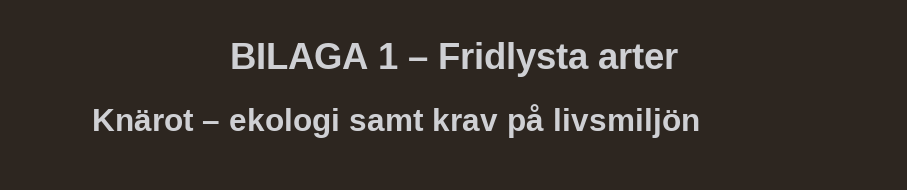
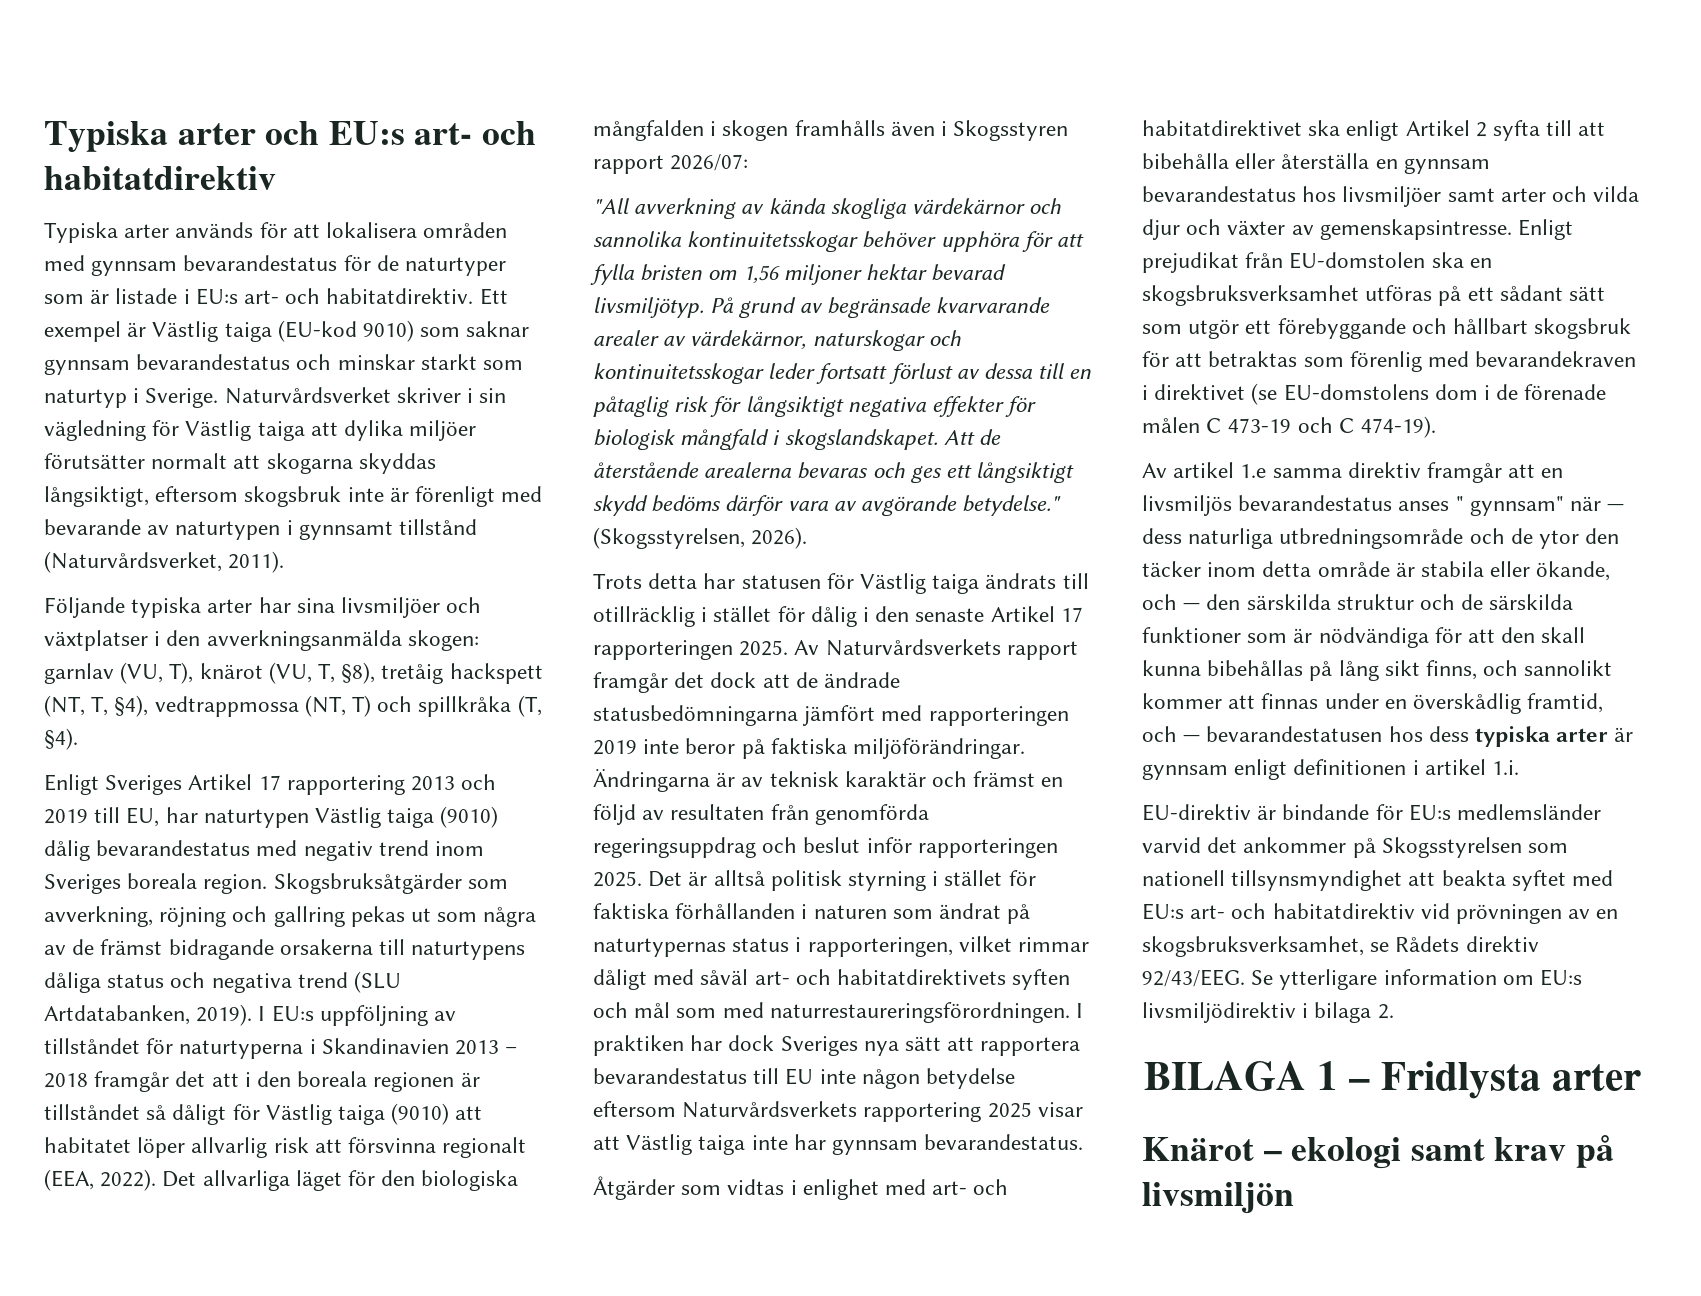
(229, 56) none -> [44,121,536,153] [44,166,276,190] [44,222,508,243] [44,255,507,276] [44,288,508,305] [44,320,530,342] [44,354,524,375] [44,387,507,408] [44,420,477,441] [44,453,436,474] [44,486,543,507] [44,519,478,540] [44,551,285,573] [44,597,482,618] [44,630,479,651] [44,662,543,684] [44,695,542,717] [44,728,78,750] [44,774,497,795] [44,806,499,828] [44,840,485,861] [44,873,508,894] [44,906,537,927] [44,939,526,960] [44,971,402,993] [44,1004,457,1026] [44,1038,518,1059] [44,1071,480,1092] [44,1103,483,1125] [44,1137,527,1158] [44,1169,519,1191] [593,120,1069,141] [593,154,749,174] [593,198,1062,219] [593,231,1085,252] [590,264,1007,285] [593,297,1051,318] [593,330,961,351] [593,363,1092,384] [593,396,1037,417] [593,429,1002,450] [593,462,1075,483] [593,495,1062,516] [593,527,808,549] [593,573,1089,594] [593,606,1083,627] [593,639,1078,660] [593,672,901,693] [593,705,1069,726] [593,738,1026,759] [593,769,1064,792] [593,804,929,825] [593,837,1058,858] [593,870,1036,891] [593,903,1031,924] [593,936,1090,957] [593,969,1071,990] [593,1002,1084,1023] [593,1035,1081,1056] [593,1068,1016,1089] [593,1101,1083,1122] [593,1134,1084,1155] [593,1176,1009,1200] [1142,120,1606,141] [1142,153,1490,174] [1142,186,1640,207] [1142,219,1574,240] [1142,252,1492,273] [1142,285,1606,306] [1142,318,1632,339] [1142,351,1637,372] [1142,383,1607,405] [1142,416,1437,438] [1142,462,1564,483] [1142,495,1625,516] [1142,528,1620,549] [1142,561,1611,581] [1142,594,1574,610] [1142,627,1586,648] [1142,660,1613,681] [1142,693,1604,714] [1142,726,1634,747] [1142,759,1520,780] [1142,804,1602,821] [1142,837,1569,858] [1142,870,1614,891] [1142,903,1619,924] [1142,936,1539,957] [1142,969,1583,990] [1142,1002,1394,1023] Typiska arter och EU:s art- och habitatdirektiv // Typiska arter används för att lokalisera områden med gynnsam bevarandestatus för de naturtyper som är listade i EU:s art- och habitatdirektiv. Ett exempel är Västlig taiga (EU-kod 9010) som saknar gynnsam bevarandestatus och minskar starkt som naturtyp i Sverige. Naturvårdsverket skriver i sin vägledning för Västlig taiga att dylika miljöer förutsätter normalt att skogarna skyddas långsiktigt, eftersom skogsbruk inte är förenligt med bevarande av naturtypen i gynnsamt tillstånd (Naturvårdsverket, 2011). // Följande typiska arter har sina livsmiljöer och växtplatser i den avverkningsanmälda skogen: garnlav (VU, T), knärot (VU, T, §8), tretåig hackspett (NT, T, §4), vedtrappmossa (NT, T) och spillkråka (T, §4). // Enligt Sveriges Artikel 17 rapportering 2013 och 2019 till EU, har naturtypen Västlig taiga (9010) dålig bevarandestatus med negativ trend inom Sveriges boreala region. Skogsbruksåtgärder som avverkning, röjning och gallring pekas ut som några av de främst bidragande orsakerna till naturtypens dåliga status och negativa trend (SLU Artdatabanken, 2019). I EU:s uppföljning av tillståndet för naturtyperna i Skandinavien 2013 – 2018 framgår det att i den boreala regionen är tillståndet så dåligt för Västlig taiga (9010) att habitatet löper allvarlig risk att försvinna regionalt (EEA, 2022). Det allvarliga läget för den biologiska mångfalden i skogen framhålls även i Skogsstyren rapport 2026/07: // "All avverkning av kända skogliga värdekärnor och sannolika kontinuitetsskogar behöver upphöra för att fylla bristen om 1,56 miljoner hektar bevarad livsmiljötyp. På grund av begränsade kvarvarande arealer av värdekärnor, naturskogar och kontinuitetsskogar leder fortsatt förlust av dessa till en påtaglig risk för långsiktigt negativa effekter för biologisk mångfald i skogslandskapet. Att de återstående arealerna bevaras och ges ett långsiktigt skydd bedöms därför vara av avgörande betydelse." (Skogsstyrelsen, 2026). // Trots detta har statusen för Västlig taiga ändrats till otillräcklig i stället för dålig i den senaste Artikel 17 rapporteringen 2025. Av Naturvårdsverkets rapport framgår det dock att de ändrade statusbedömningarna jämfört med rapporteringen 2019 inte beror på faktiska miljöförändringar. Ändringarna är av teknisk karaktär och främst en följd av resultaten från genomförda regeringsuppdrag och beslut inför rapporteringen 2025. Det är alltså politisk styrning i stället för faktiska förhållanden i naturen som ändrat på naturtypernas status i rapporteringen, vilket rimmar dåligt med såväl art- och habitatdirektivets syften och mål som med naturrestaureringsförordningen. I praktiken har dock Sveriges nya sätt att rapportera bevarandestatus till EU inte någon betydelse eftersom Naturvårdsverkets rapportering 2025 visar att Västlig taiga inte har gynnsam bevarandestatus. // Åtgärder som vidtas i enlighet med art- och habitatdirektivet ska enligt Artikel 2 syfta till att bibehålla eller återställa en gynnsam bevarandestatus hos livsmiljöer samt arter och vilda djur och växter av gemenskapsintresse. Enligt prejudikat från EU-domstolen ska en skogsbruksverksamhet utföras på ett sådant sätt som utgör ett förebyggande och hållbart skogsbruk för att betraktas som förenlig med bevarandekraven i direktivet (se EU-domstolens dom i de förenade målen C 473-19 och C 474-19). // Av artikel 1.e samma direktiv framgår att en livsmiljös bevarandestatus anses " gynnsam" när — dess naturliga utbredningsområde och de ytor den täcker inom detta område är stabila eller ökande, och — den särskilda struktur och de särskilda funktioner som är nödvändiga för att den skall kunna bibehållas på lång sikt finns, och sannolikt kommer att finnas under en överskådlig framtid, och — bevarandestatusen hos dess typiska arter är gynnsam enligt definitionen i artikel 1.i. // EU-direktiv är bindande för EU:s medlemsländer varvid det ankommer på Skogsstyrelsen som nationell tillsynsmyndighet att beakta syftet med EU:s art- och habitatdirektiv vid prövningen av en skogsbruksverksamhet, se Rådets direktiv 92/43/EEG. Se ytterligare information om EU:s livsmiljödirektiv i bilaga 2. //

